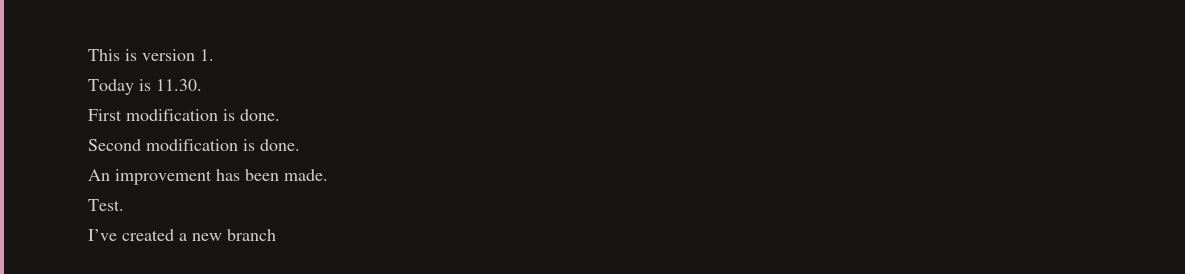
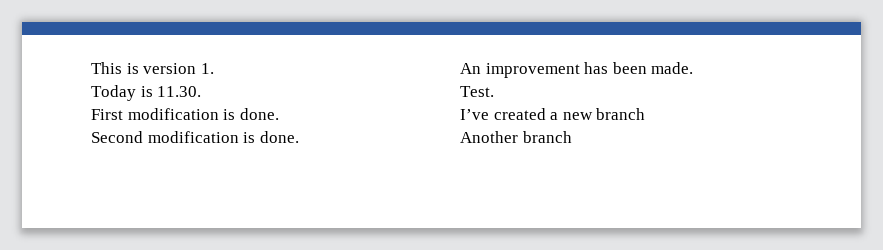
(276, 235) none -> [460,131,572,143] // Another branch

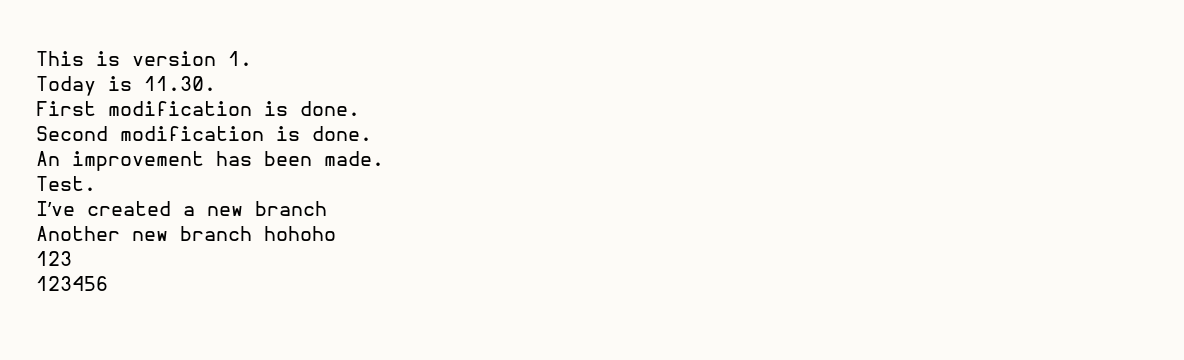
[522,131,572,143] branch -> [132,226,336,241] [36,251,72,266] [36,276,108,291] new branch hohoho // 123 // 123456

